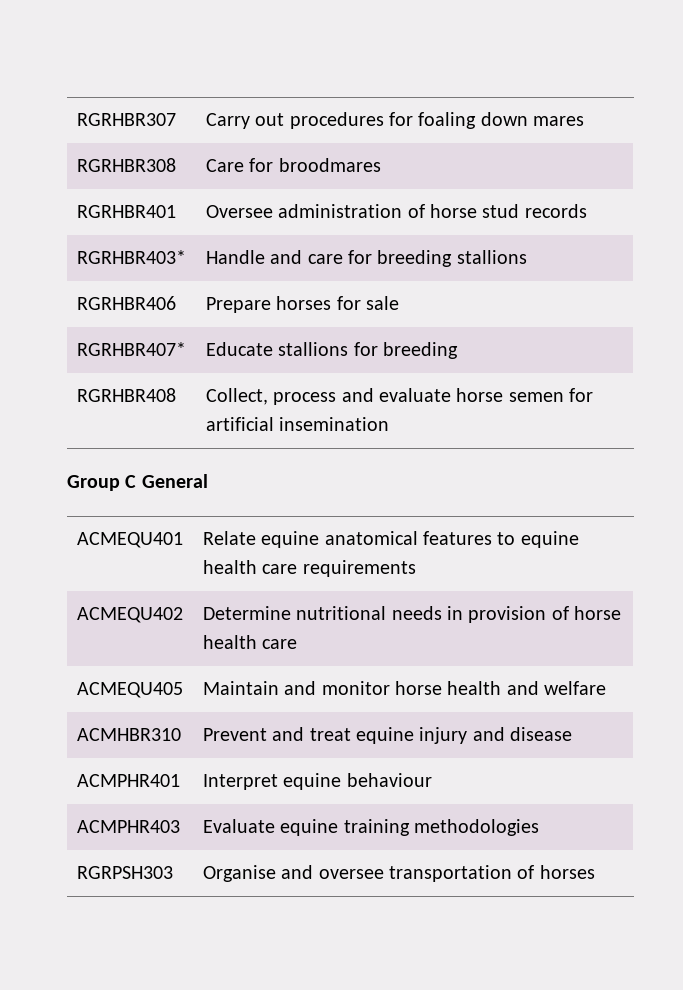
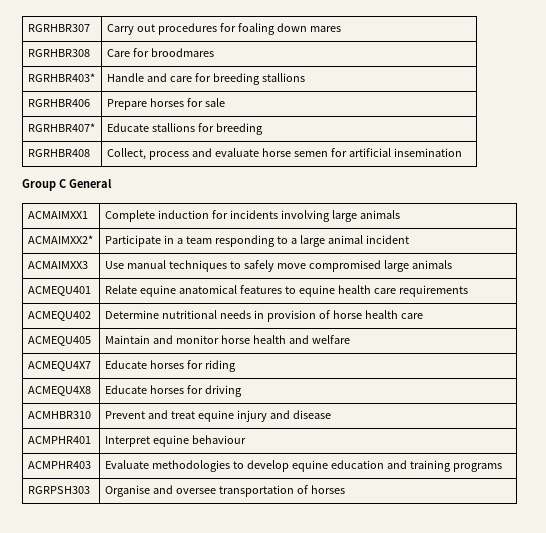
[76,205,176,218] [205,204,587,218] // RGRHBR401 | Oversee administration of horse stud records -> (214, 52) none
(208, 481) none -> [27,211,88,219] [104,210,400,222] [27,235,93,244] [104,235,409,247] [27,261,88,269] [104,260,452,272] // ACMAIMXX1 | Complete induction for incidents involving large animals // ACMAIMXX2* | Participate in a team responding to a large animal incident // ACMAIMXX3 | Use manual techniques to safely move compromised large animals
(607, 688) none -> [27,361,91,371] [104,360,236,372] [27,386,91,396] [104,385,242,397] // ACMEQU4X7 | Educate horses for riding // ACMEQU4X8 | Educate horses for driving
[280,819,540,836] equine training methodologies -> [151,460,502,472] methodologies to develop equine education and training programs

